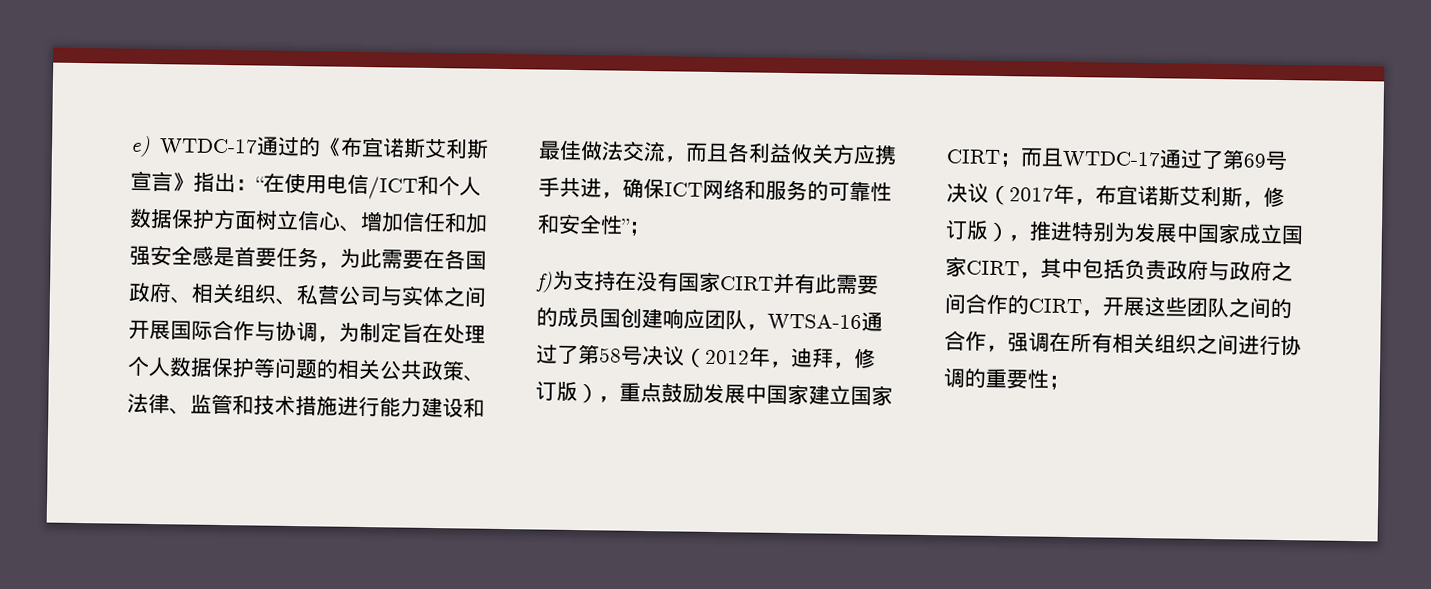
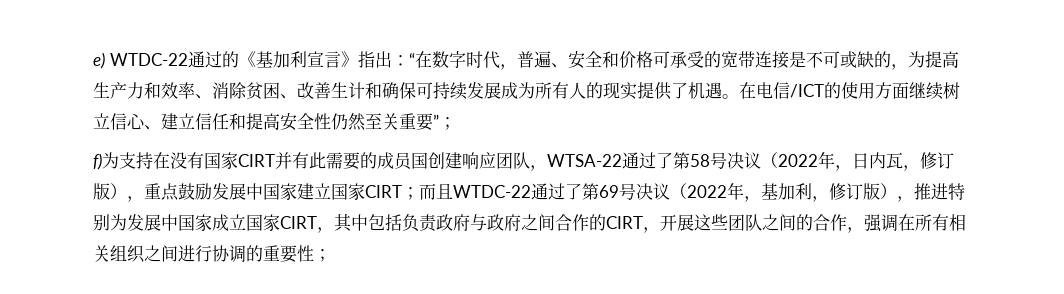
[159,138,258,156] WTDC-17 -> [109,53,188,66] WTDC-22
[340,136,489,159] 布宜诺斯艾利斯 -> [255,51,307,68] 基加利
[284,172,481,200] [129,208,488,234] [129,245,487,270] [128,282,487,307] [128,319,486,344] [127,356,485,382] [127,392,485,418] [538,140,897,165] [538,176,892,202] [537,213,623,235] 使用电信/ICT和个人数据保护方面树立信心、增加信任和加强安全感是首要任务，为此需要在各国政府、相关组织、私营公司与实体之间开展国际合作与协调，为制定旨在处理个人数据保护等问题的相关公共政策、法律、监管和技术措施进行能力建设和最佳做法交流，而且各利益攸关方应携手共进，确保ICT网络和服务的可靠性和安全性 -> [431,51,959,70] [93,82,960,100] [93,113,433,131] 数字时代，普遍、安全和价格可承受的宽带连接是不可或缺的，为提高生产力和效率、消除贫困、改善生计和确保可持续发展成为所有人的现实提供了机遇。在电信/ICT的使用方面继续树立信心、建立信任和提高安全性仍然至关重要
[767,313,862,332] WTSA-16 -> [547,154,622,167] WTSA-22
[705,346,834,369] 2012年，迪拜 -> [778,151,903,171] 2022年，日内瓦
[1062,150,1161,169] WTDC-17 -> [453,185,531,198] WTDC-22
[1009,183,1243,207] 2017年，布宜诺斯艾利斯 -> [687,182,812,202] 2022年，基加利

